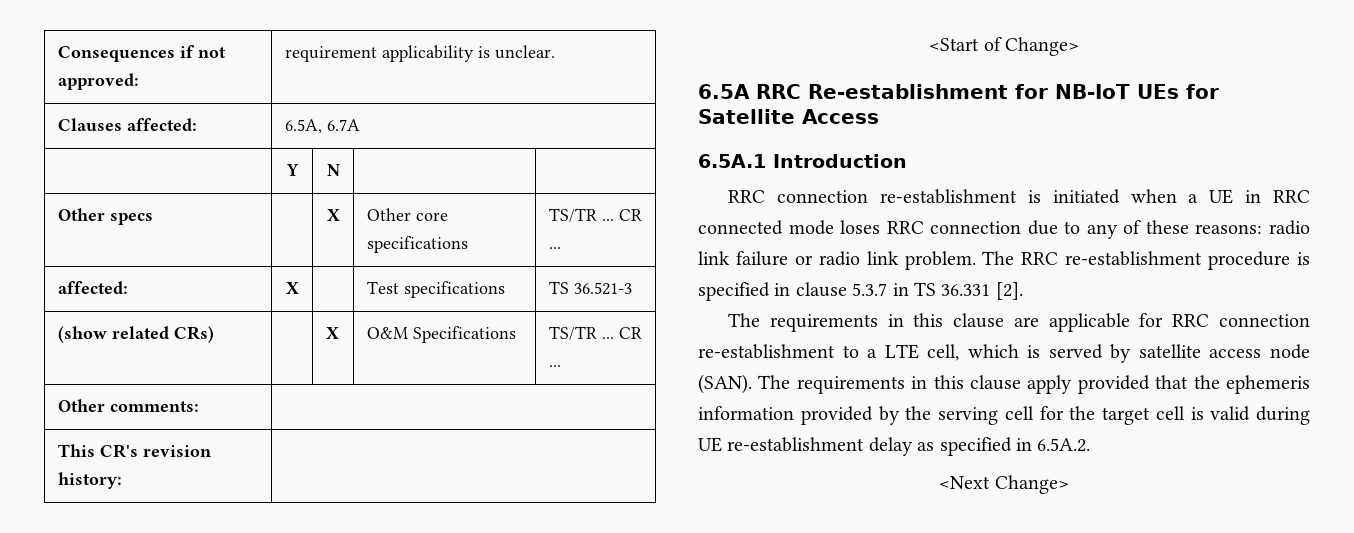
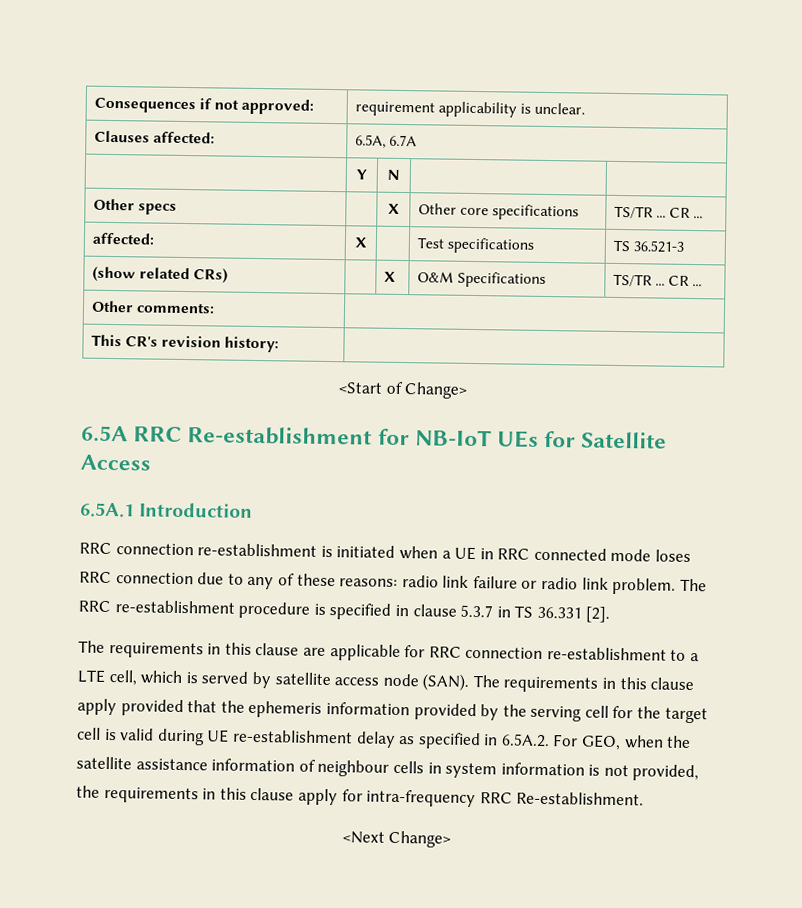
(1091, 445) none -> [552,734,692,751] [76,756,700,782] [76,785,645,808] For GEO, when the satellite assistance information of neighbour cells in system information is not provided, the requirements in this clause apply for intra-frequency RRC Re-establishment.

